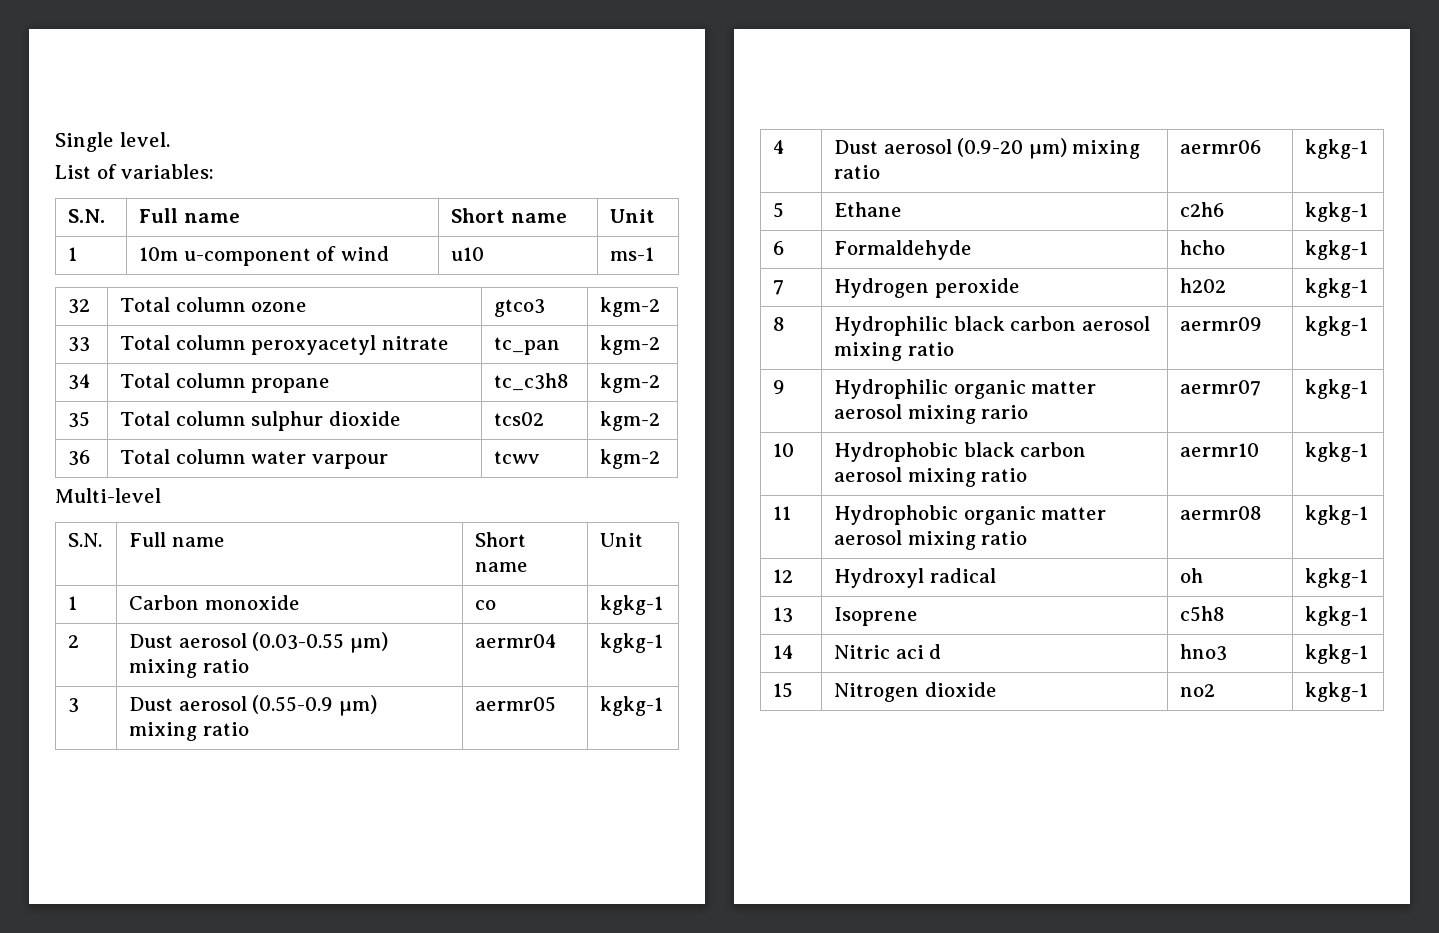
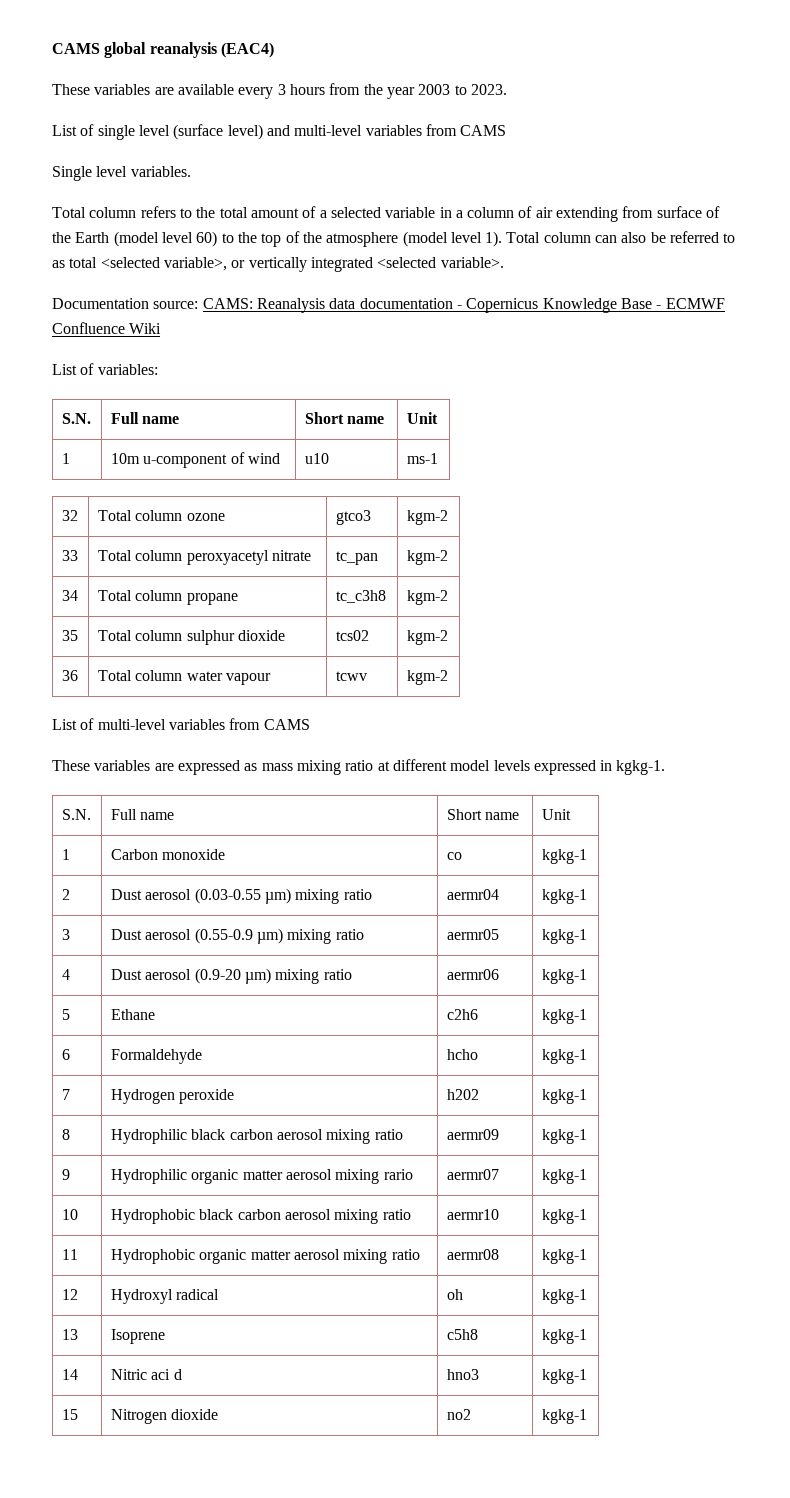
[55,132,170,152] Single level. -> [52,42,274,58] [52,83,507,99] [52,124,507,140] [52,166,191,181] [52,206,721,222] [52,231,736,247] [52,257,504,272] [52,298,725,313] [52,322,162,334] CAMS global reanalysis (EAC4) // These variables are available every 3 hours from the year 2003 to 2023. // List of single level (surface level) and multi-level variables from CAMS // Single level variables. // Total column refers to the total amount of a selected variable in a column of air extending from surface of the Earth (model level 60) to the top of the atmosphere (model level 1). Total column can also be referred to as total <selected variable>, or vertically integrated <selected variable>. // Documentation source: CAMS: Reanalysis data documentation - Copernicus Knowledge Base - ECMWF Confluence Wiki
[311,454,388,469] varpour -> [225,673,271,685] vapour
[55,488,161,503] Multi-level -> [52,718,310,730] [52,759,666,775] List of multi-level variables from CAMS // These variables are expressed as mass mixing ratio at different model levels expressed in kgkg-1.

